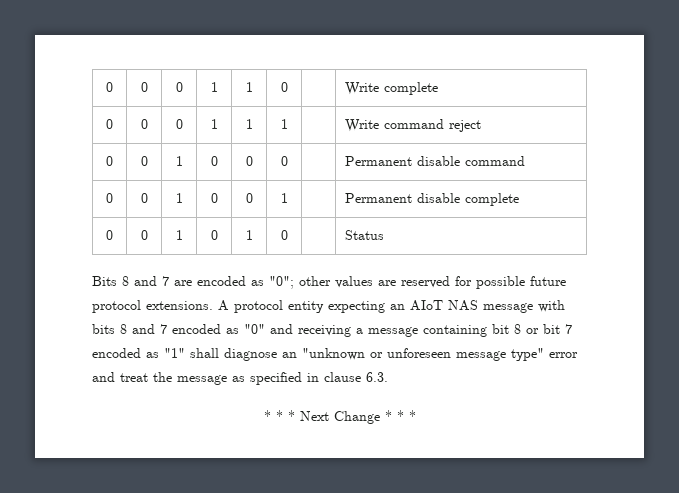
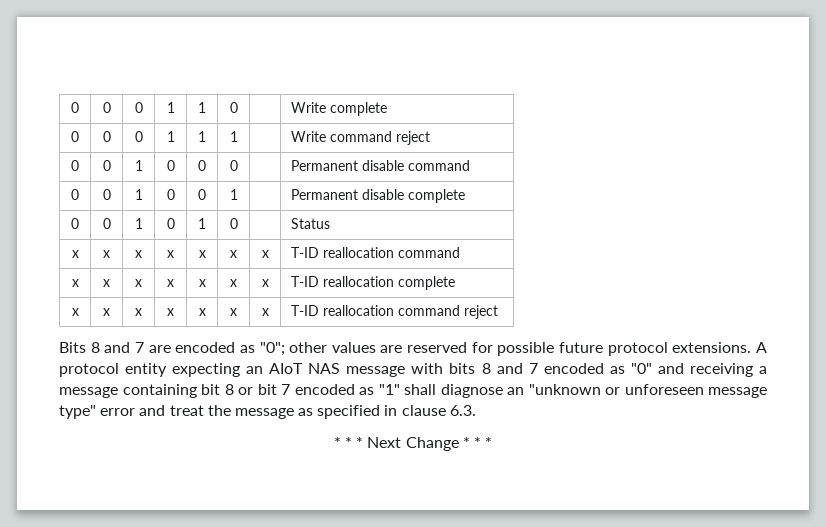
(384, 235) none -> [71,250,79,258] [103,250,110,258] [135,250,142,258] [167,250,174,258] [198,250,206,258] [230,250,237,258] [261,250,269,258] [291,247,461,258] [71,279,79,287] [103,279,110,287] [135,279,142,287] [167,279,174,287] [198,279,206,287] [230,279,237,287] [261,279,269,287] [291,276,456,290] [71,308,79,316] [103,308,110,316] [135,308,142,316] [167,308,174,316] [198,308,206,316] [230,308,237,316] [261,308,269,316] [291,305,499,319] // x | x | x | x | x | x | x | T-ID reallocation command // x | x | x | x | x | x | x | T-ID reallocation complete // x | x | x | x | x | x | x | T-ID reallocation command reject

